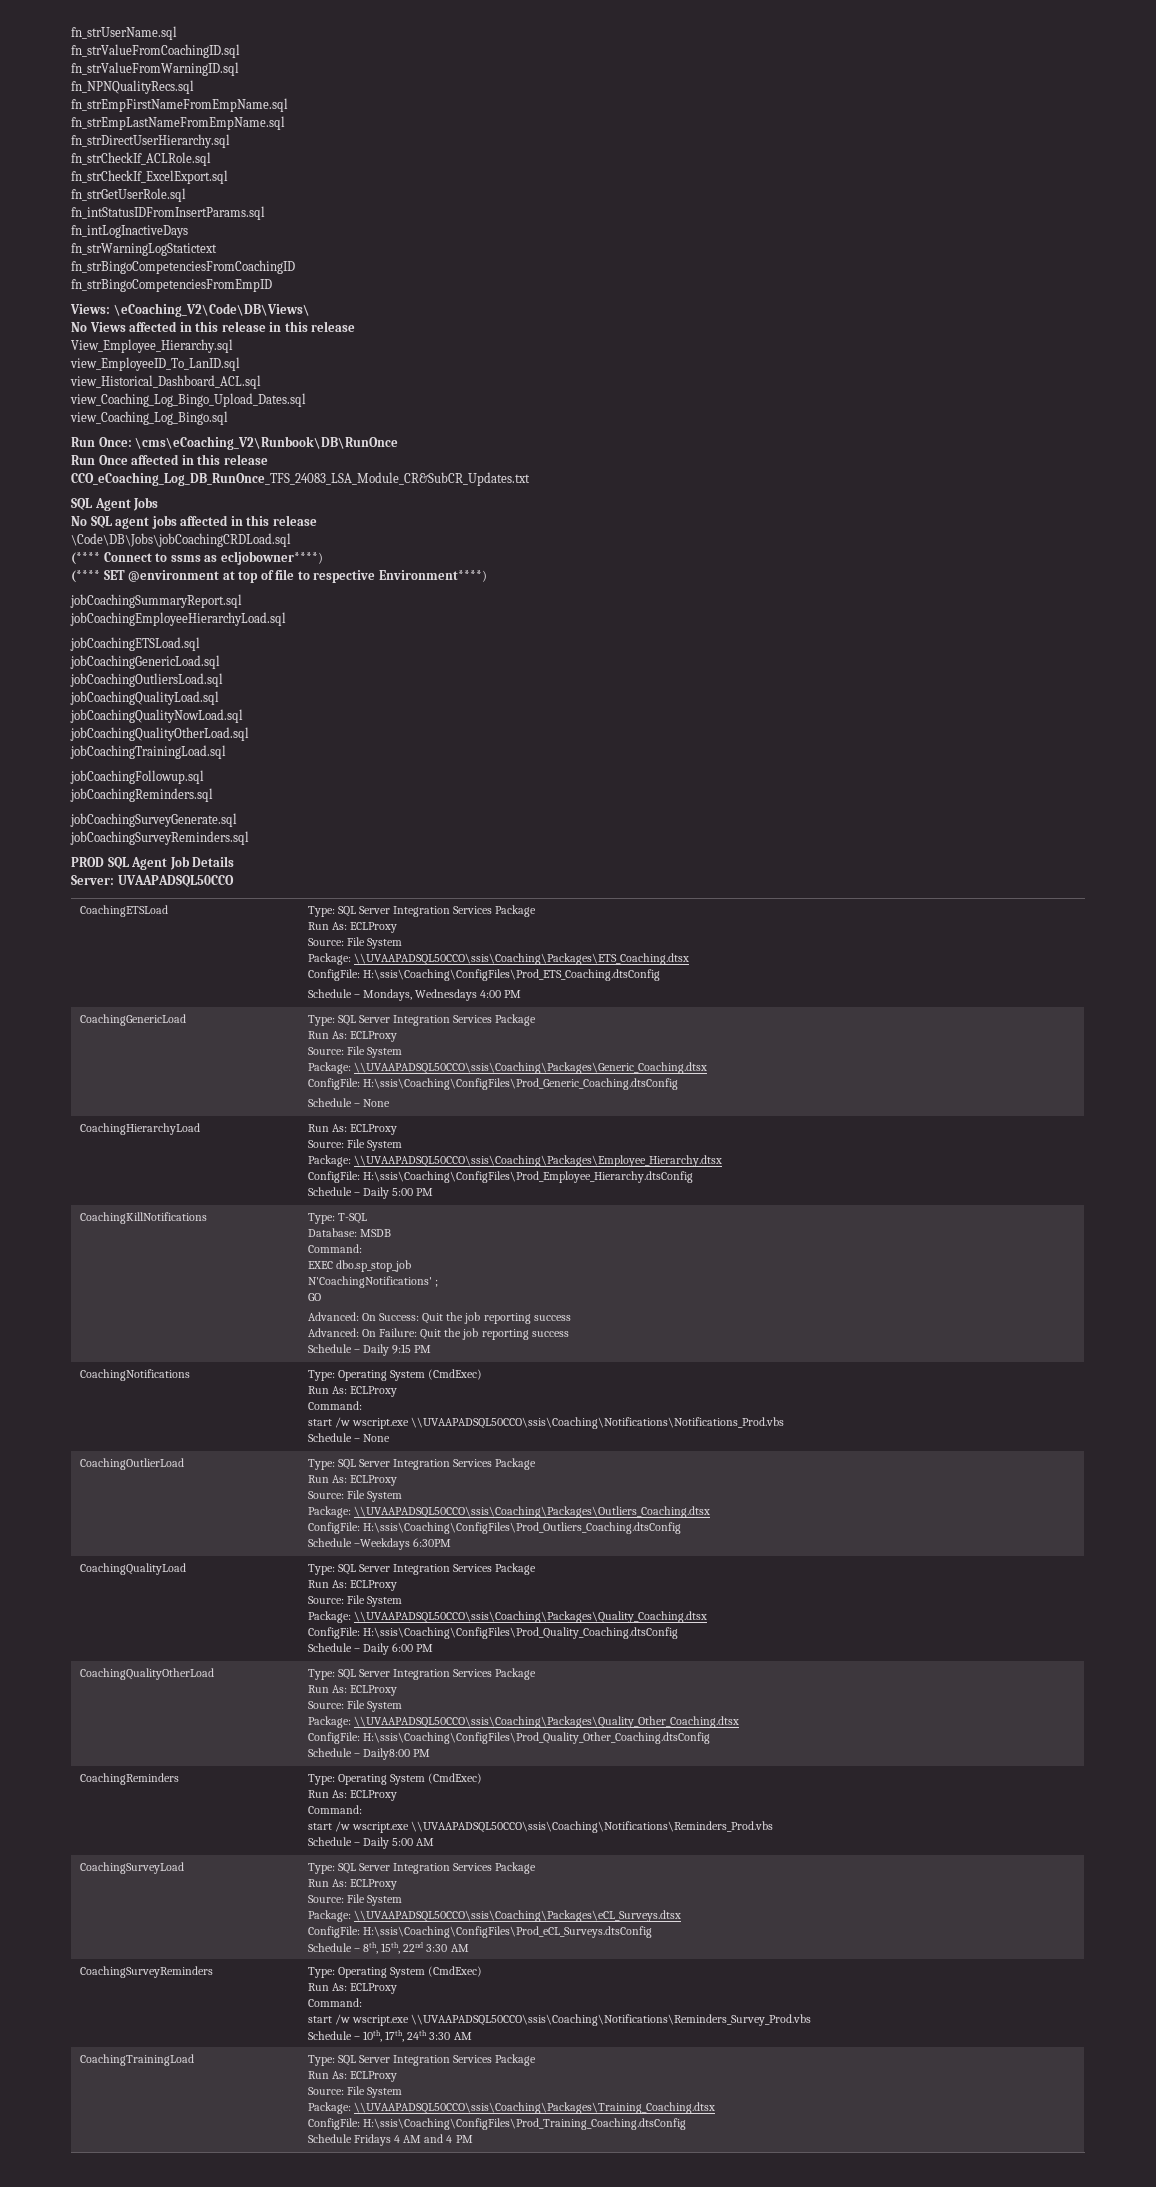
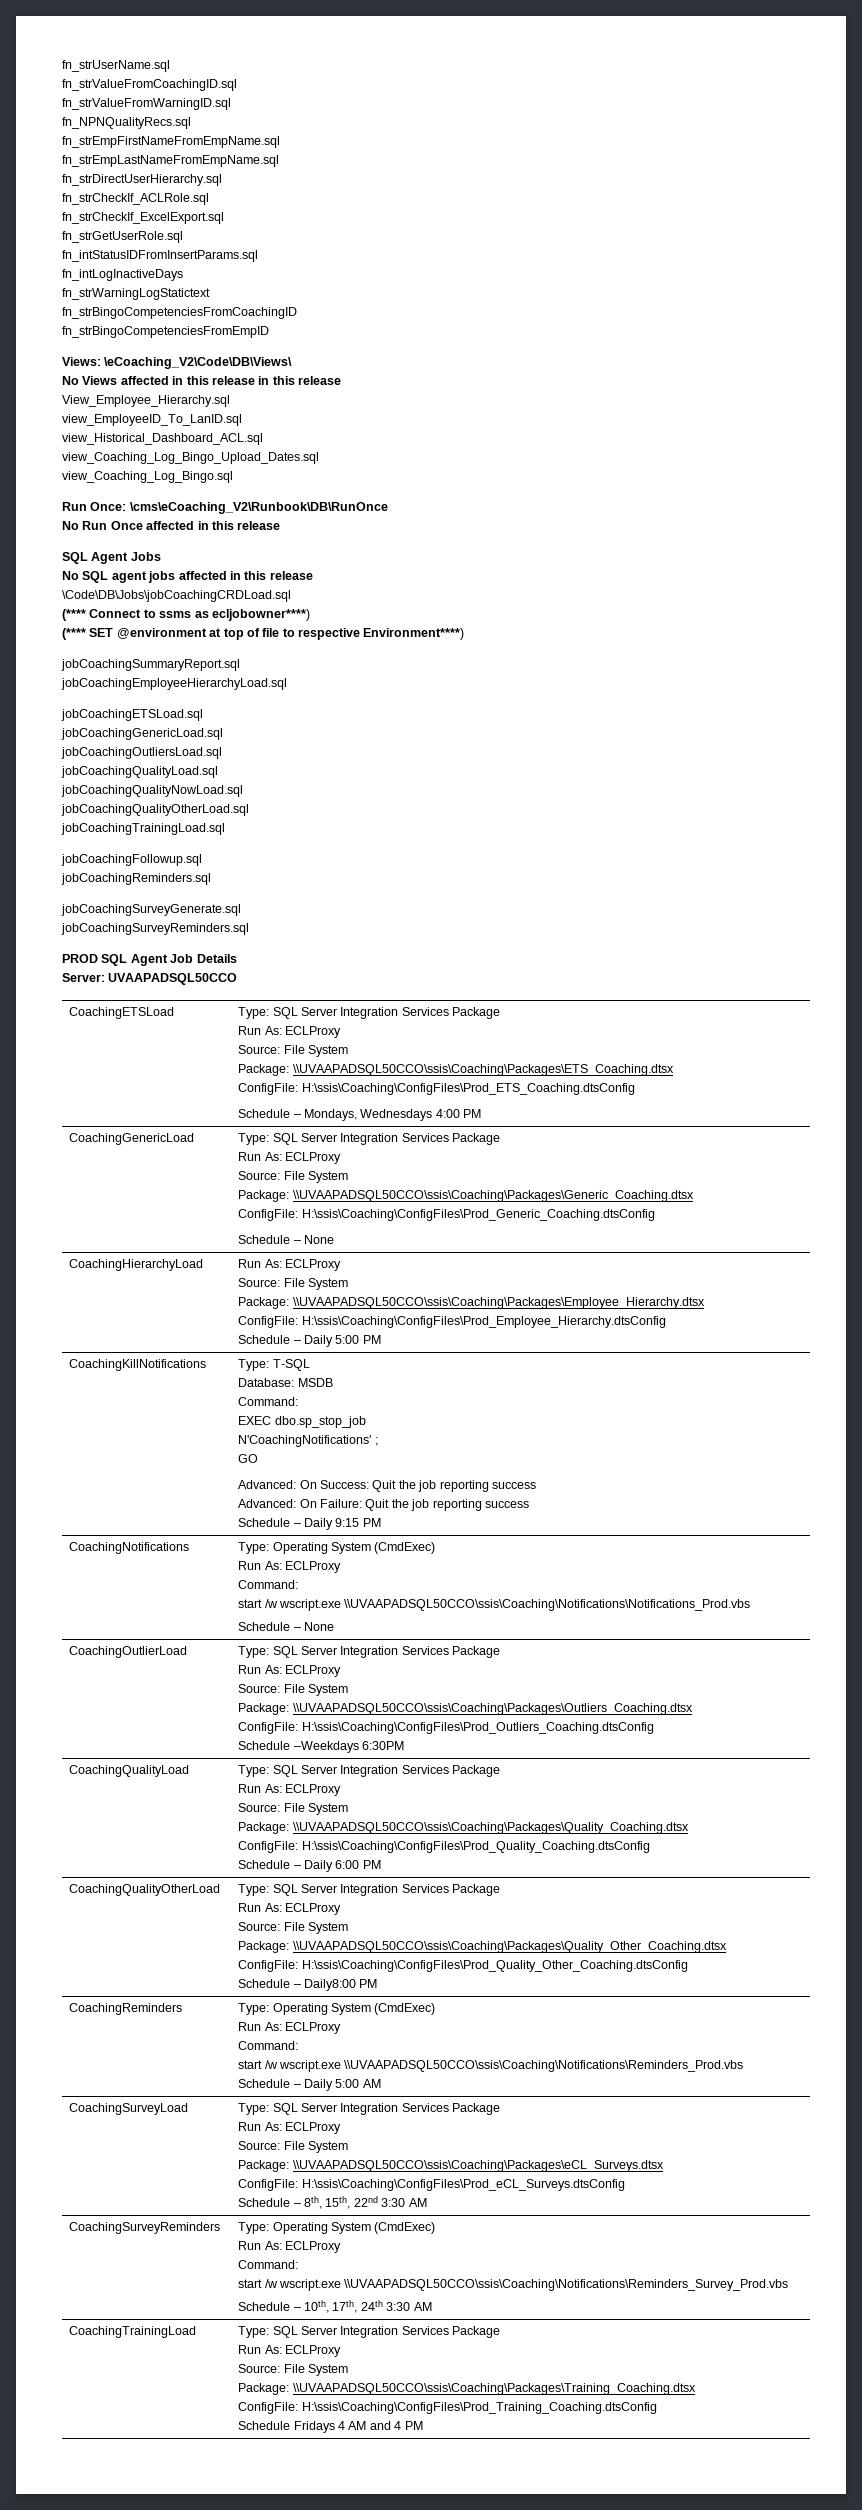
(399, 443) none -> [62,521,79,530] No
[71,472,530,486] // CCO_eCoaching_Log_DB_RunOnce_TFS_24083_LSA_Module_CR&SubCR_Updates.txt -> (281, 525) none

